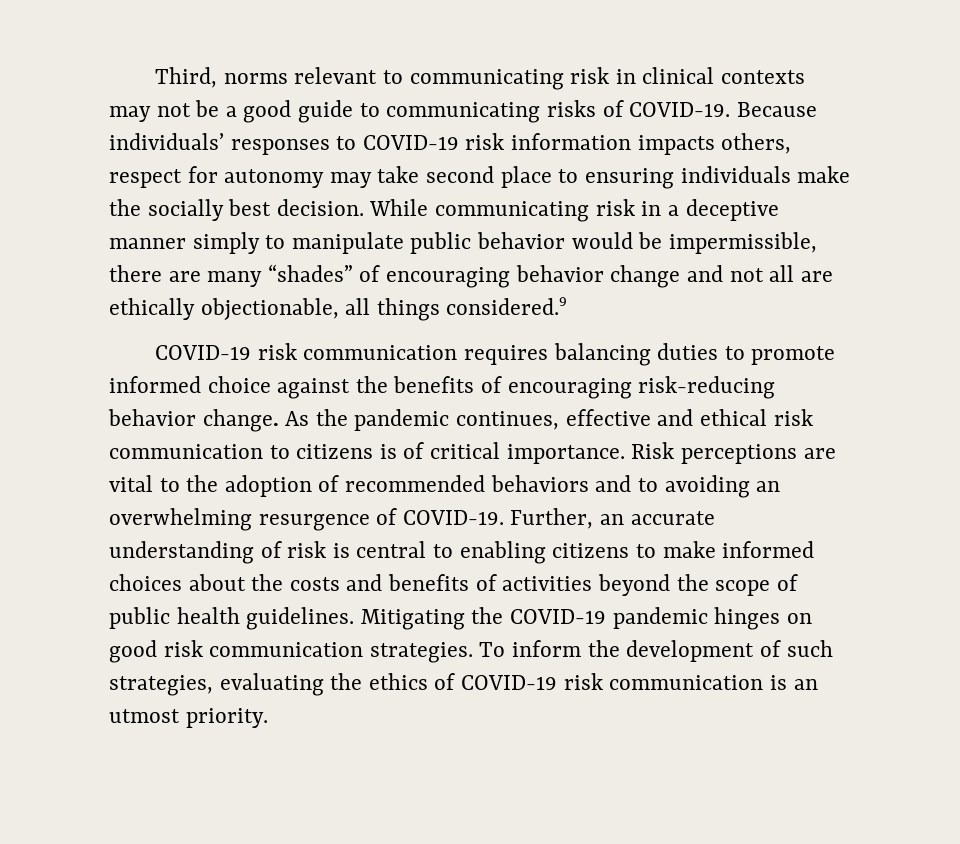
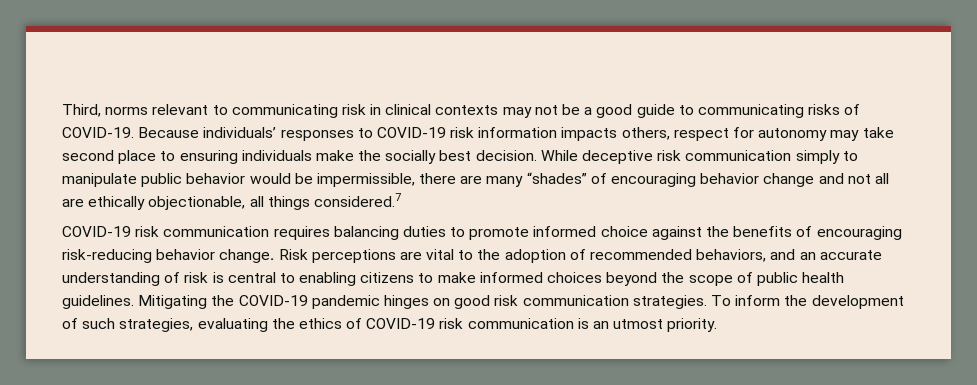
[435,199,779,222] [109,238,186,249] communicating risk in a deceptive manner -> [582,150,792,164] deceptive risk communication
[446,297,568,315] considered.9 -> [313,193,401,207] considered.7
[285,409,813,431] [109,442,625,464] As the pandemic continues, effective and ethical risk communication to citizens is of critical importance. -> (275, 256) none
[490,475,781,498] [109,508,594,531] behaviors and to avoiding an overwhelming resurgence of COVID-19. Further, -> [696,249,796,262] behaviors, and
[188,574,593,591] about the costs and benefits of activities -> (603, 277) none

